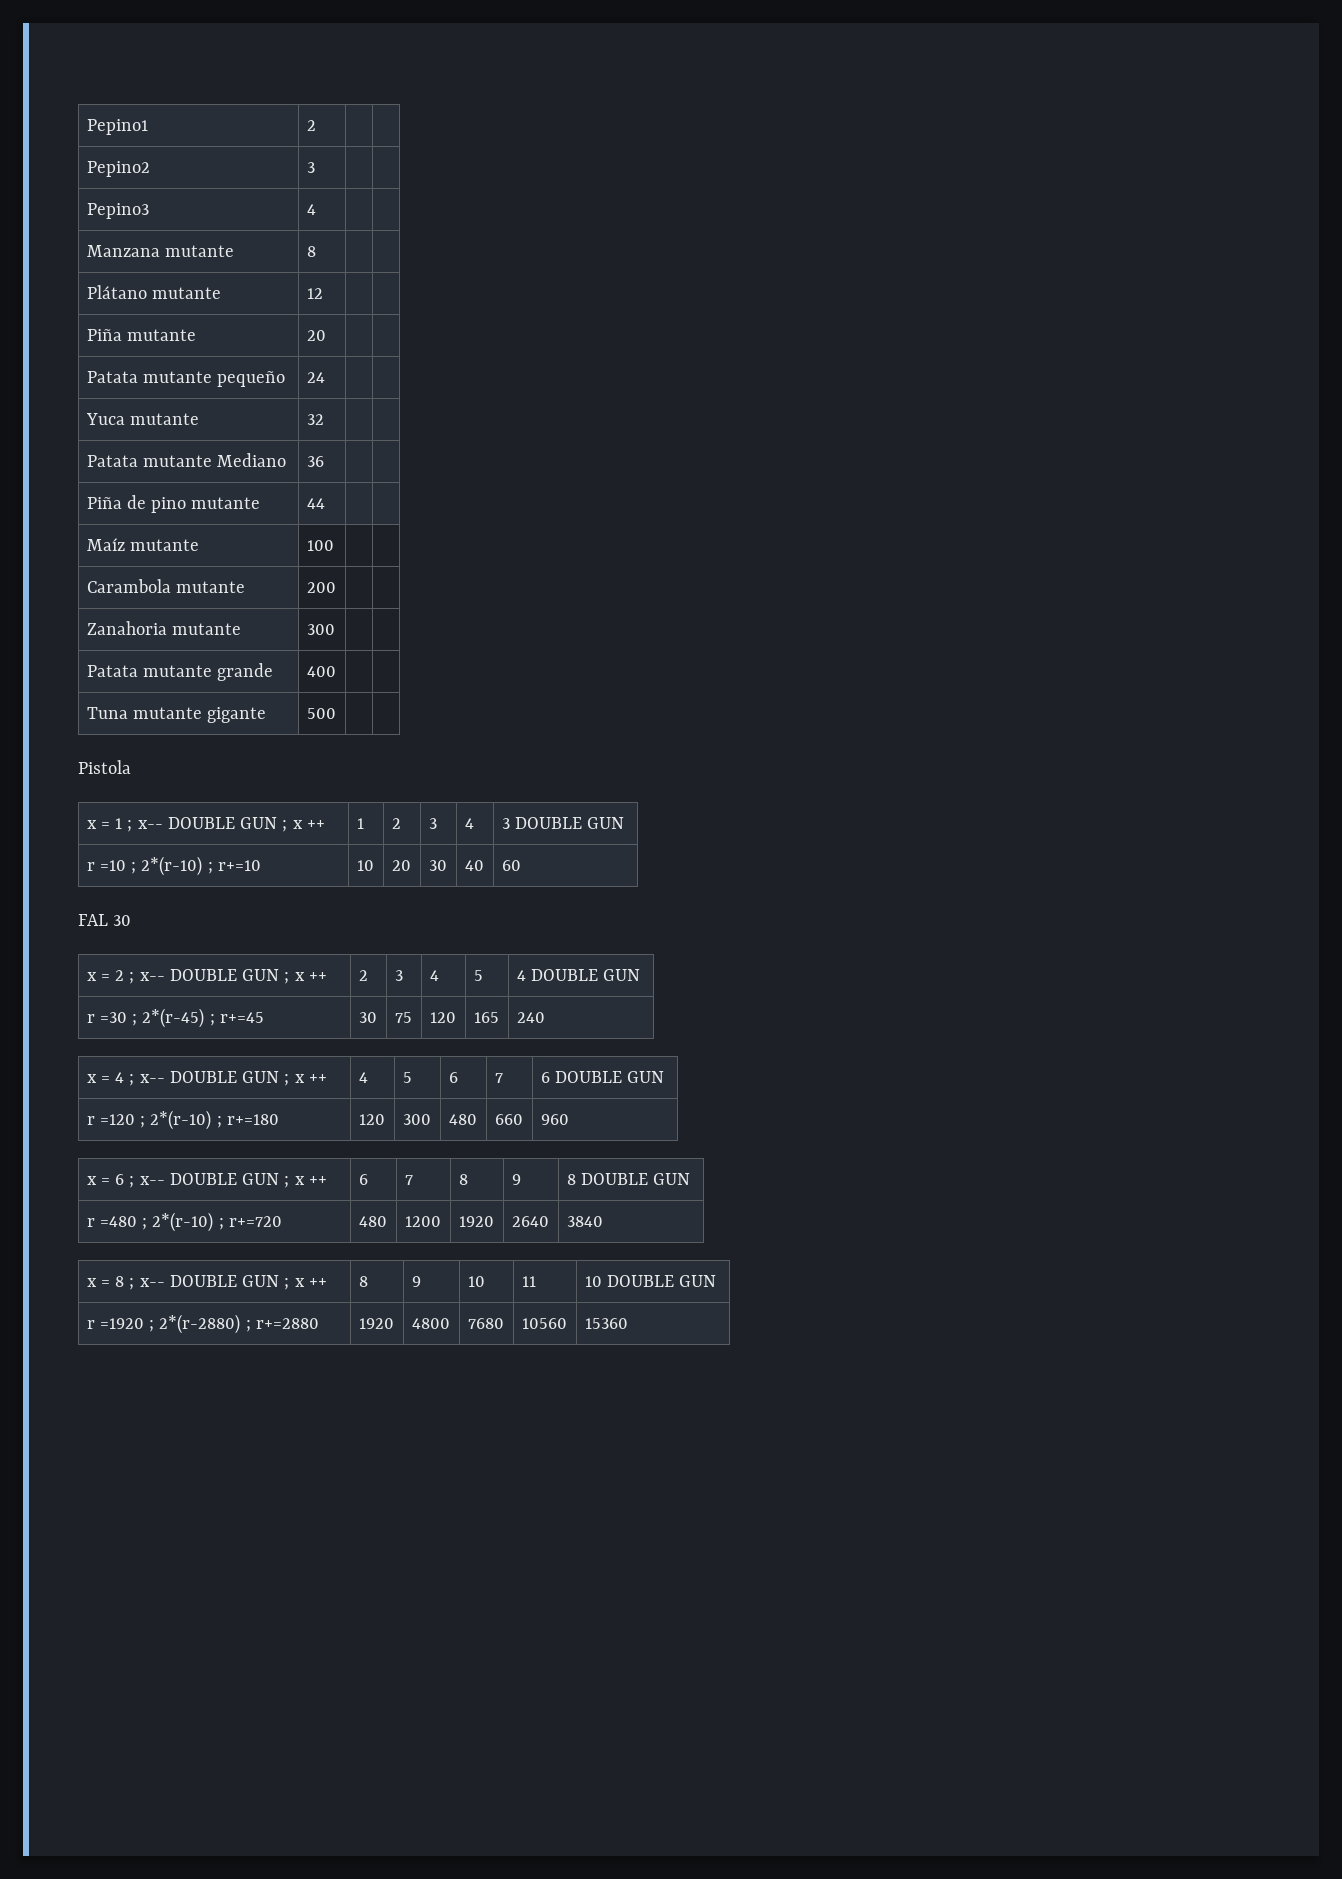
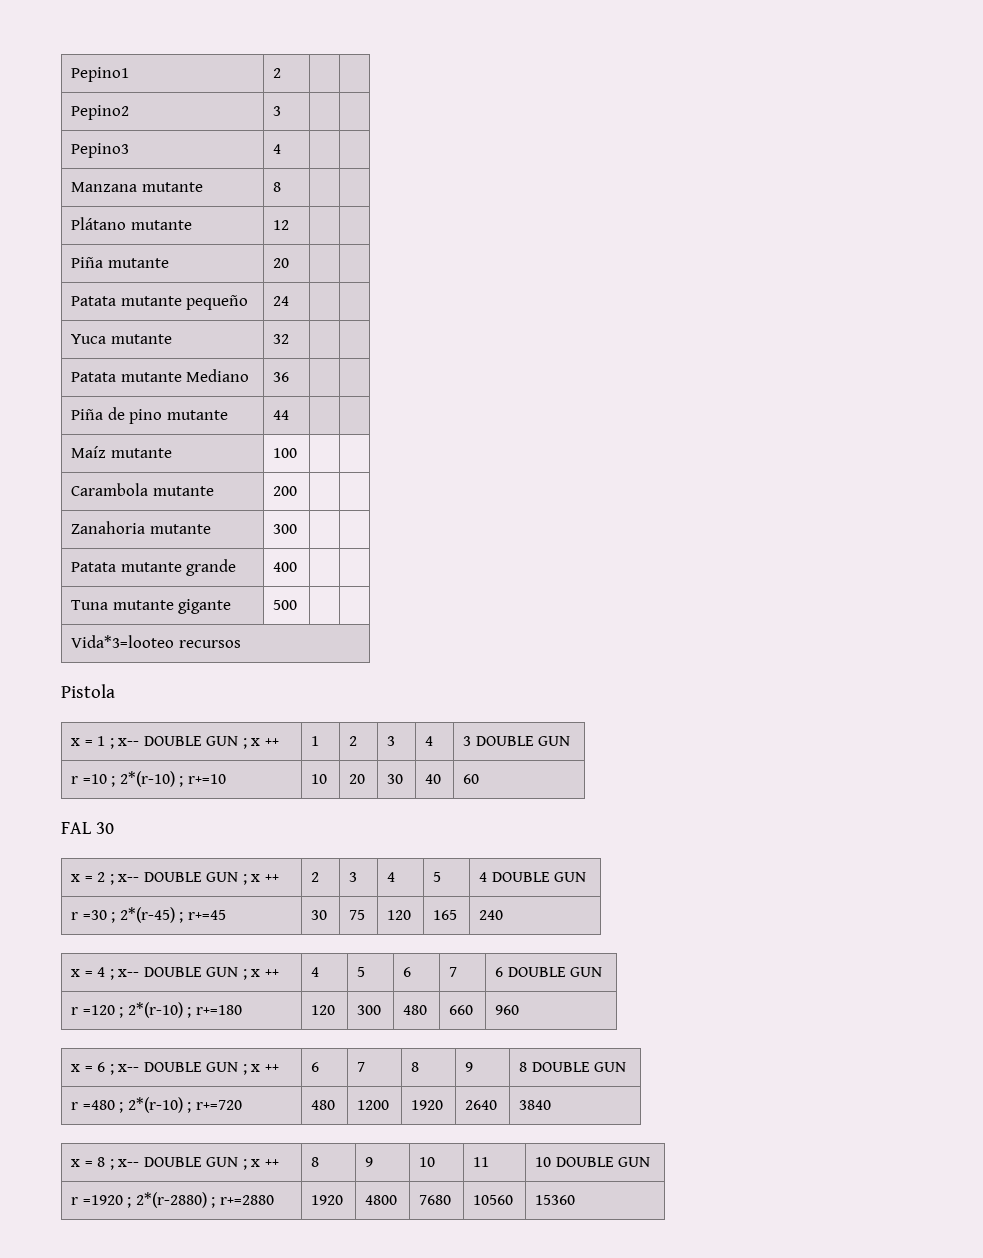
(336, 713) none -> [71,635,241,648] // Vida*3=looteo recursos

